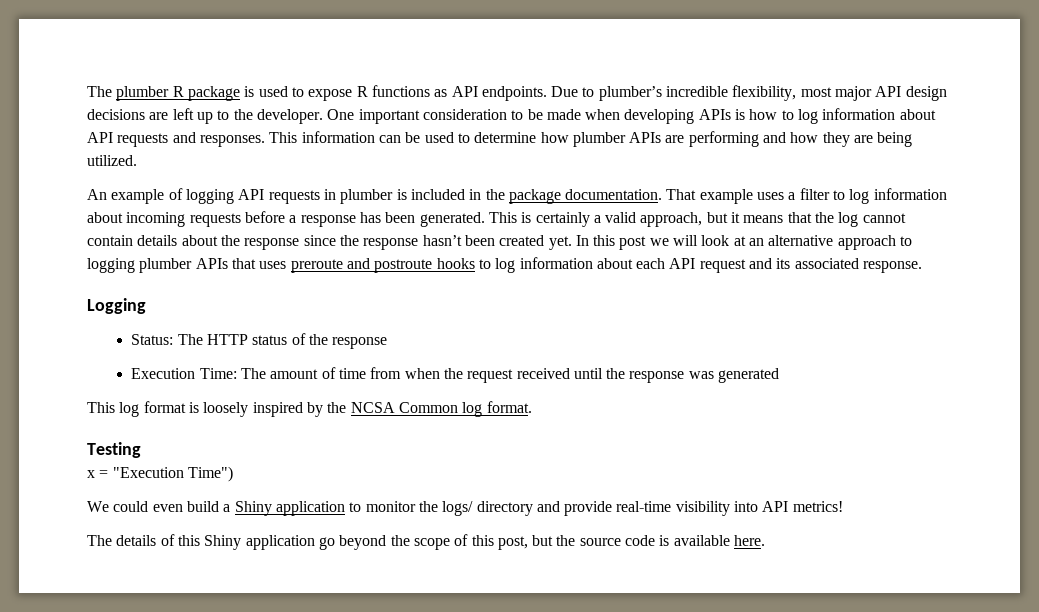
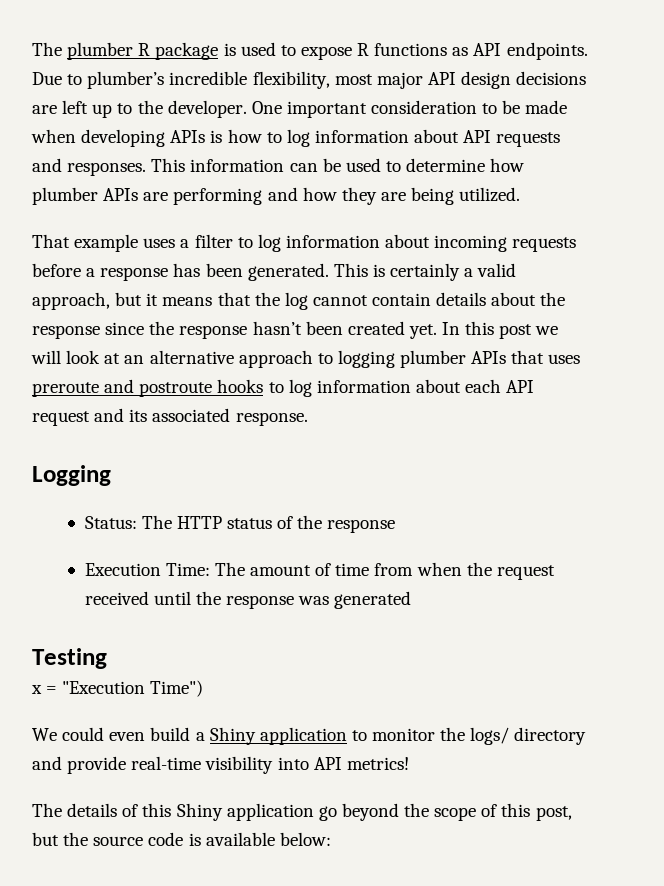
[87,188,663,204] An example of logging API requests in plumber is included in the package documentation. -> (521, 194) none
[87,401,532,417] // This log format is loosely inspired by the NCSA Common log format. -> (412, 600) none
[734,535,766,546] here. -> [279,832,331,846] below:

